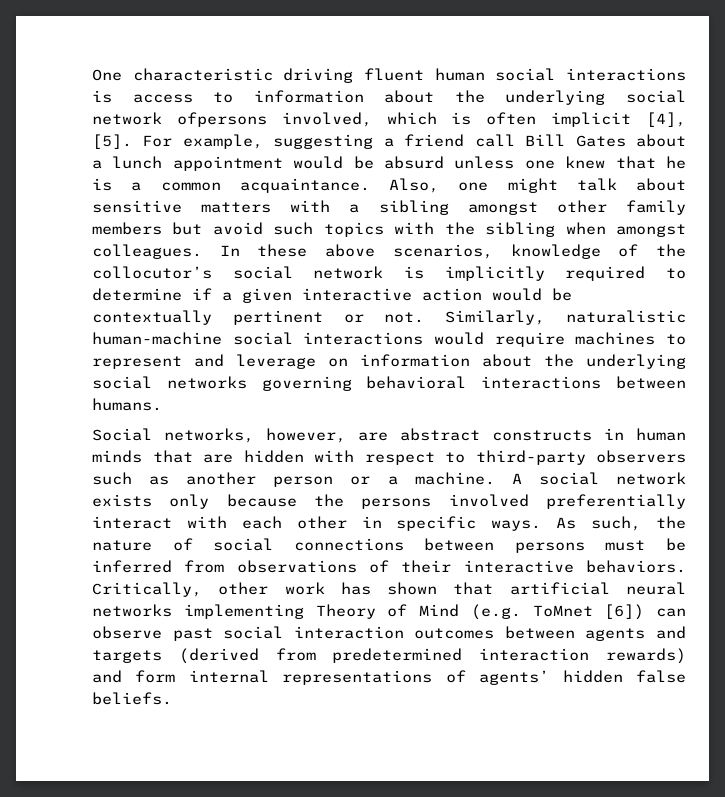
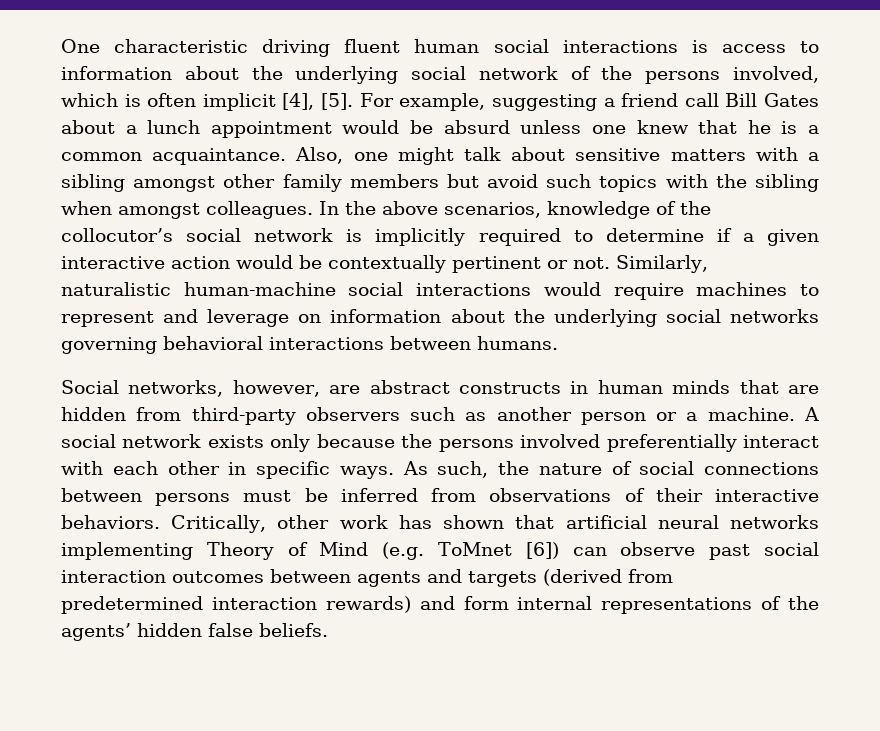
[176,112,267,127] ofpersons -> [570,66,721,84] of the persons
[257,244,308,257] these -> [345,201,376,215] the
[314,450,465,465] with respect to -> [136,407,182,421] from
(466, 676) none -> [788,596,819,610] the

